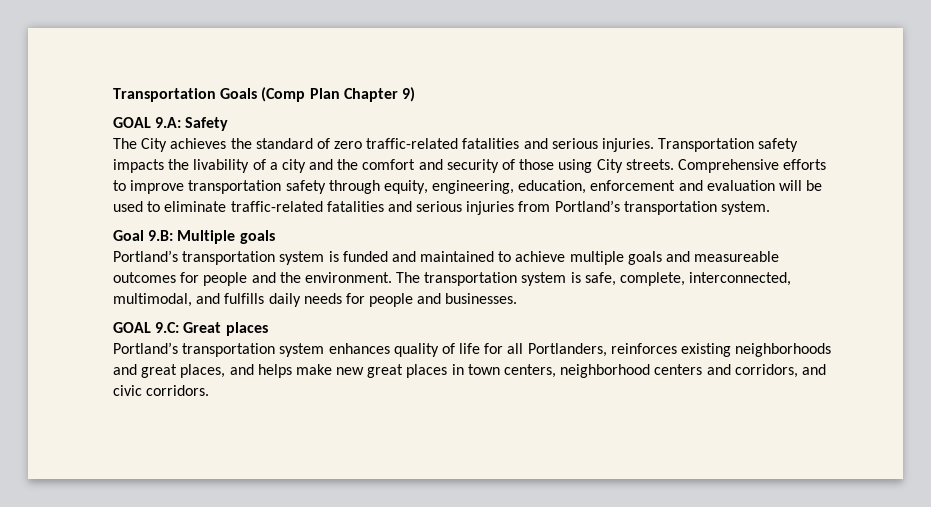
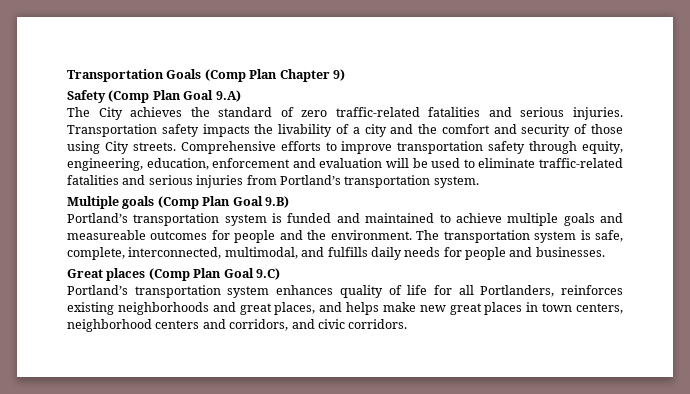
[113,117,182,128] GOAL 9.A: -> (345, 75) none
(229, 124) none -> [108,90,241,103] (Comp Plan Goal 9.A)
[113,230,174,241] Goal 9.B: -> (479, 182) none
(275, 237) none -> [157,196,289,209] (Comp Plan Goal 9.B)
[113,322,180,333] GOAL 9.C: -> (605, 252) none
(268, 329) none -> [148,268,280,281] (Comp Plan Goal 9.C)

